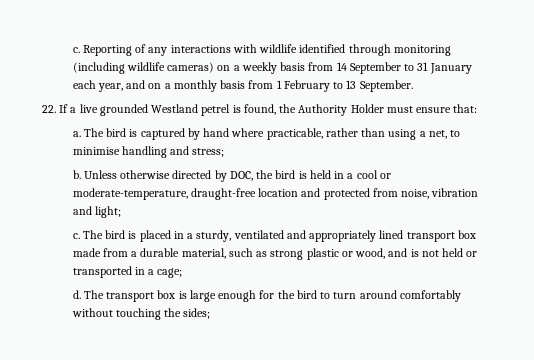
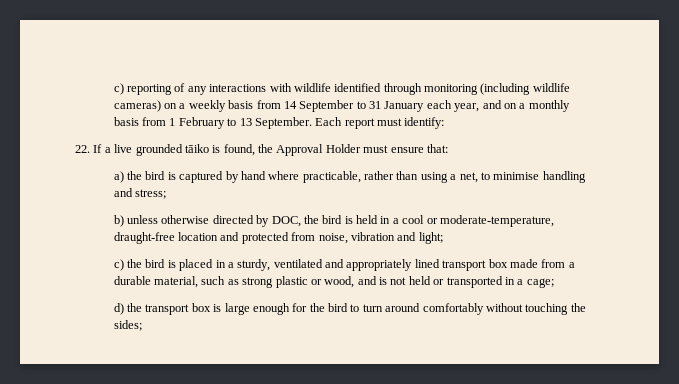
[72,45,132,56] c. Reporting -> [113,83,173,95] c) reporting
(413, 86) none -> [315,117,445,129] Each report must identify:
[151,104,231,116] Westland petrel -> [184,144,209,153] tāiko
[298,104,348,116] Authority -> [276,144,324,156] Approval
[72,128,104,137] a. The -> [113,171,143,183] a) the
[72,170,117,179] b. Unless -> [113,215,159,227] b) unless
[72,230,103,239] c. The -> [113,259,143,271] c) the
[72,290,104,299] d. The -> [113,303,143,315] d) the

